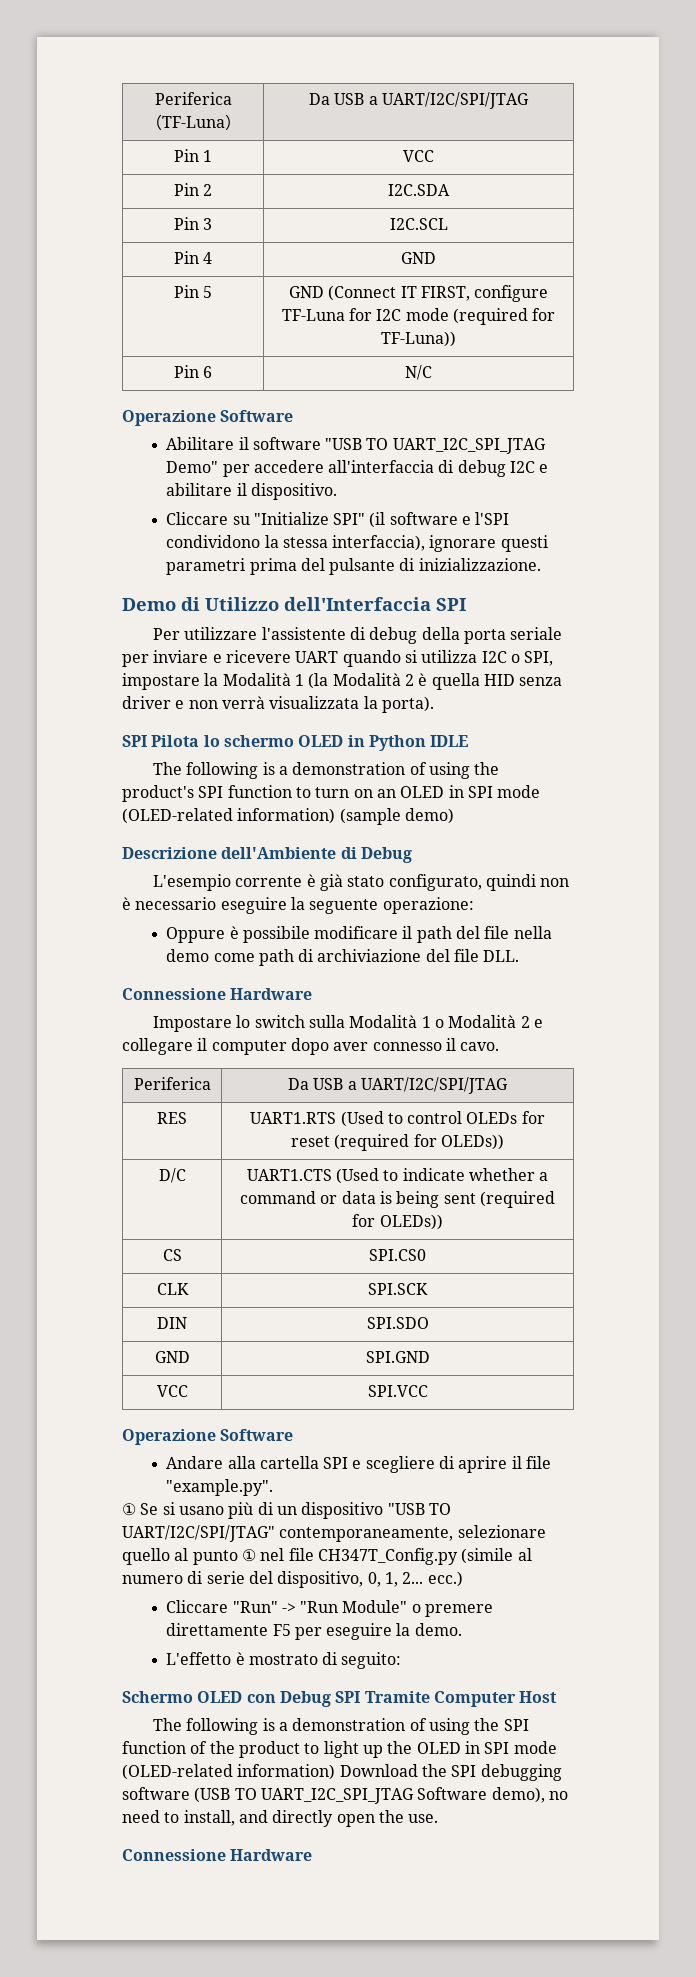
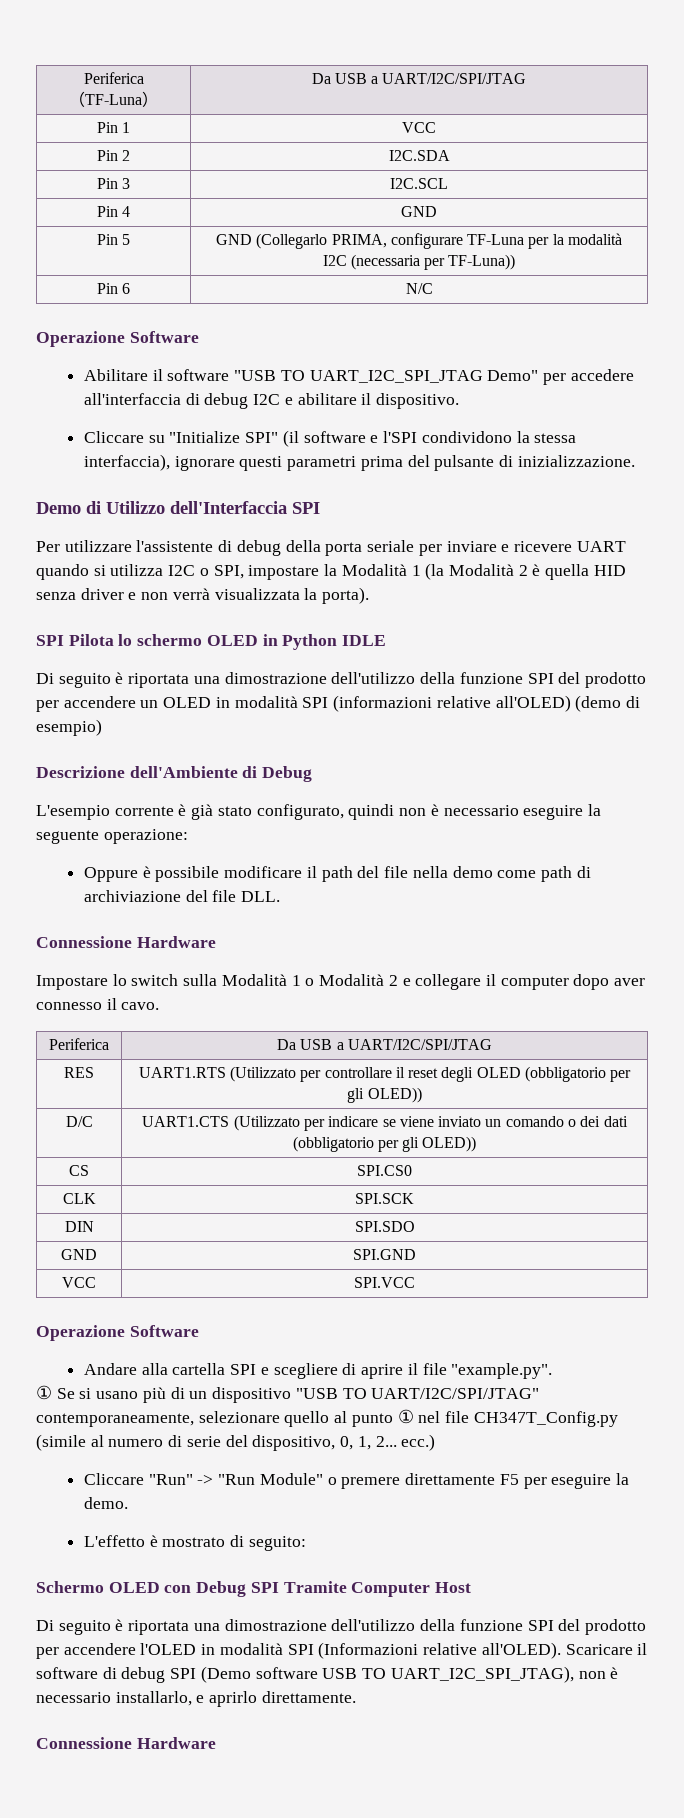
[328,285,549,302] [281,308,556,325] (Connect IT FIRST, configure TF-Luna for I2C mode (required for -> [256,233,623,249] [322,254,446,270] (Collegarlo PRIMA, configurare TF-Luna per la modalità I2C (necessaria per
[152,762,500,779] [122,785,541,802] [122,808,454,825] The following is a demonstration of using the product's SPI function to turn on an OLED in SPI mode (OLED-related information) (sample demo) -> [36,672,646,688] [36,695,640,712] [36,719,102,736] Di seguito è riportata una dimostrazione dell'utilizzo della funzione SPI del prodotto per accendere un OLED in modalità SPI (informazioni relative all'OLED) (demo di esempio)
[340,1111,545,1127] [291,1134,504,1151] [158,1168,186,1183] [246,1168,549,1184] [240,1191,555,1208] [352,1214,443,1230] (Used to control OLEDs for reset (required for OLEDs)) // D/C | UART1.CTS (Used to indicate whether a command or data is being sent (required for OLEDs)) -> [229,1066,632,1082] [347,1087,422,1103] [65,1116,93,1127] [142,1115,628,1131] [292,1136,477,1152] (Utilizzato per controllare il reset degli OLED (obbligatorio per gli OLED)) // D/C | UART1.CTS (Utilizzato per indicare se viene inviato un comando o dei dati (obbligatorio per gli OLED))
[152,1718,529,1735] [122,1741,557,1758] [122,1764,562,1781] [122,1787,568,1804] [122,1810,439,1827] The following is a demonstration of using the SPI function of the product to light up the OLED in SPI mode (OLED-related information) Download the SPI debugging software (USB TO UART_I2C_SPI_JTAG Software demo), no need to install, and directly open the use. -> [36,1619,646,1635] [36,1642,648,1659] [36,1666,619,1683] [36,1691,356,1707] Di seguito è riportata una dimostrazione dell'utilizzo della funzione SPI del prodotto per accendere l'OLED in modalità SPI (Informazioni relative all'OLED). Scaricare il software di debug SPI (Demo software USB TO UART_I2C_SPI_JTAG), non è necessario installarlo, e aprirlo direttamente.

